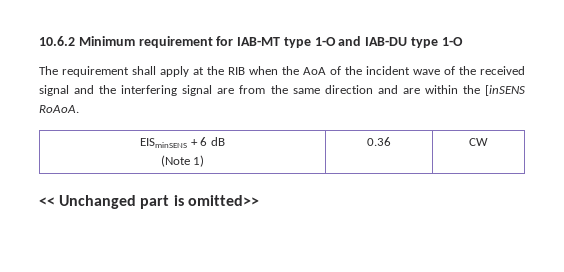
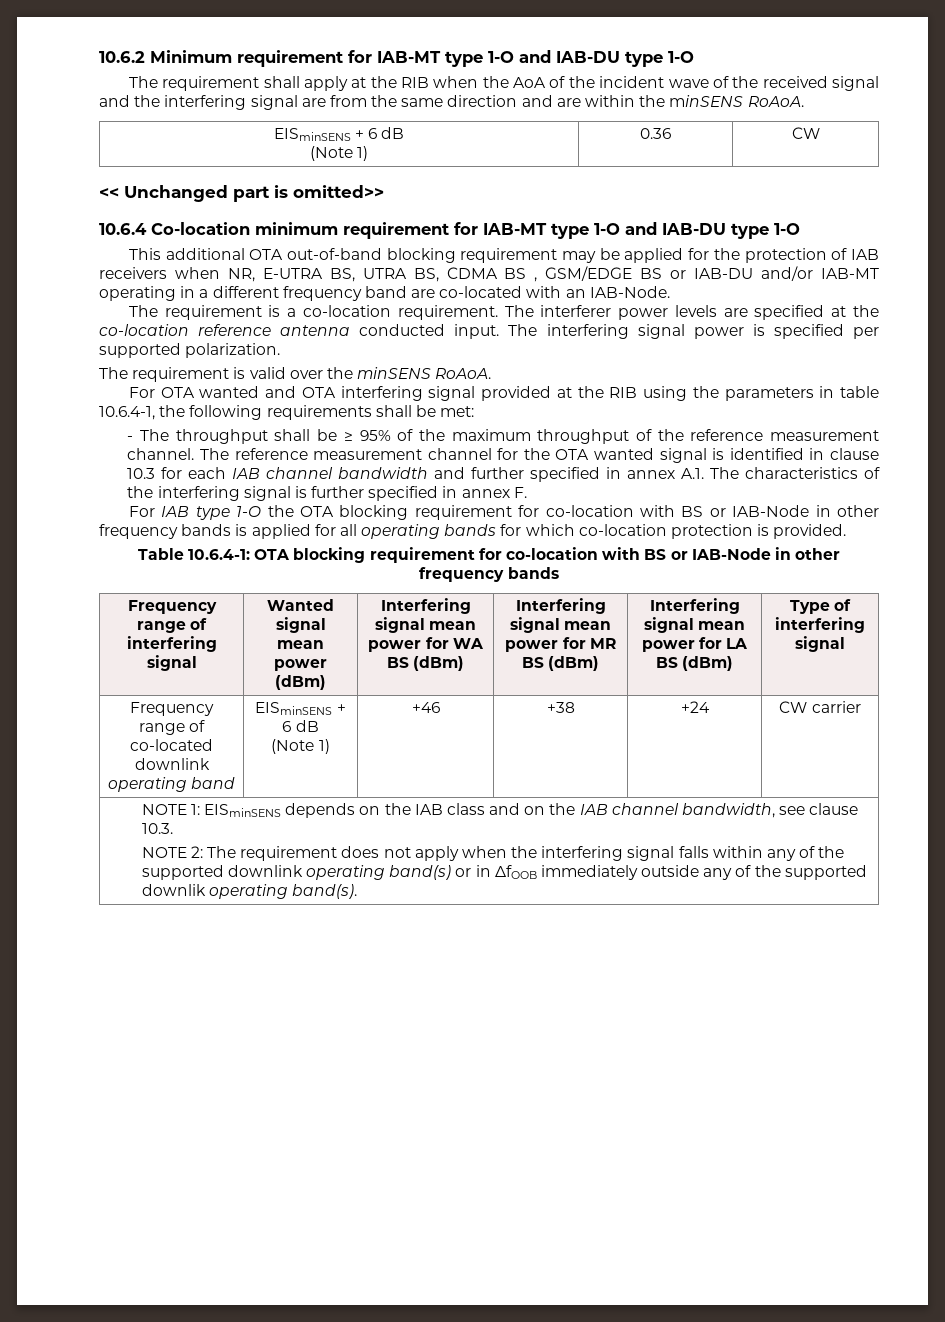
[485,85,525,96] [inSENS -> [669,95,744,107] minSENS
(259, 200) none -> [99,222,800,239] [128,248,879,263] [99,266,879,282] [99,286,670,301] [128,305,880,320] [99,324,880,339] [99,343,281,358] [99,367,492,382] [128,386,879,401] [99,405,475,420] [127,429,879,444] [127,448,879,463] [127,467,881,482] [127,486,527,501] [128,505,879,520] [99,524,847,539] [137,547,841,563] [419,567,559,582] [127,600,217,614] [136,618,208,633] [126,636,217,652] [146,655,197,671] [267,599,334,611] [275,617,326,633] [277,640,324,649] [274,659,327,671] [275,675,326,690] [380,598,471,614] [374,617,477,633] [368,637,484,652] [386,656,465,671] [515,598,606,614] [509,617,612,633] [505,637,616,652] [521,656,600,671] [649,598,740,614] [643,617,746,633] [641,637,749,652] [655,656,734,671] [789,599,852,614] [775,617,865,633] [795,636,845,652] [130,702,214,716] [138,720,206,735] [130,739,213,751] [134,758,210,770] [107,777,236,792] [255,702,346,715] [282,720,319,732] [271,739,330,754] [411,702,440,713] [546,702,575,713] [680,701,710,713] [779,701,861,713] [141,803,859,818] [141,823,173,834] [141,846,845,861] [141,865,867,880] [141,884,358,899] // 10.6.4 Co-location minimum requirement for IAB-MT type 1-O and IAB-DU type 1-O // This additional OTA out-of-band blocking requirement may be applied for the protection of IAB receivers when NR, E-UTRA BS, UTRA BS, CDMA BS , GSM/EDGE BS or IAB-DU and/or IAB-MT operating in a different frequency band are co-located with an IAB-Node. // The requirement is a co-location requirement. The interferer power levels are specified at the co-location reference antenna conducted input. The interfering signal power is specified per supported polarization. // The requirement is valid over the minSENS RoAoA. // For OTA wanted and OTA interfering signal provided at the RIB using the parameters in table 10.6.4-1, the following requirements shall be met: // - The throughput shall be ≥ 95% of the maximum throughput of the reference measurement channel. The reference measurement channel for the OTA wanted signal is identified in clause 10.3 for each IAB channel bandwidth and further specified in annex A.1. The characteristics of the interfering signal is further specified in annex F. // For IAB type 1-O the OTA blocking requirement for co-location with BS or IAB-Node in other frequency bands is applied for all operating bands for which co-location protection is provided. // Table 10.6.4-1: OTA blocking requirement for co-location with BS or IAB-Node in other frequency bands // Frequency range of interfering signal | Wanted signal mean power (dBm) | Interfering signal mean power for WA BS (dBm) | Interfering signal mean power for MR BS (dBm) | Interfering signal mean power for LA BS (dBm) | Type of interfering signal // Frequency range of co-located downlink operating band | EISminSENS + 6 dB // (Note 1) | +46 | +38 | +24 | CW carrier // NOTE 1: EISminSENS depends on the IAB class and on the IAB channel bandwidth, see clause 10.3. // NOTE 2: The requirement does not apply when the interfering signal falls within any of the supported downlink operating band(s) or in ΔfOOB immediately outside any of the supported downlik operating band(s).

